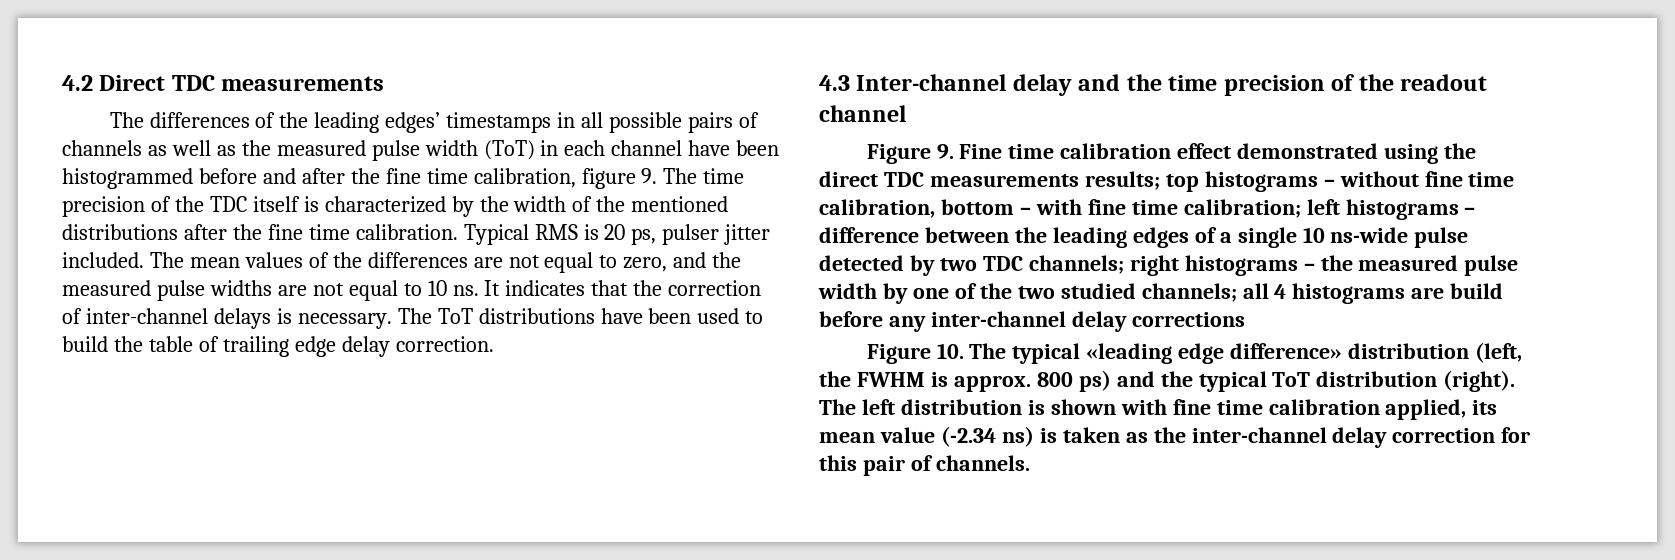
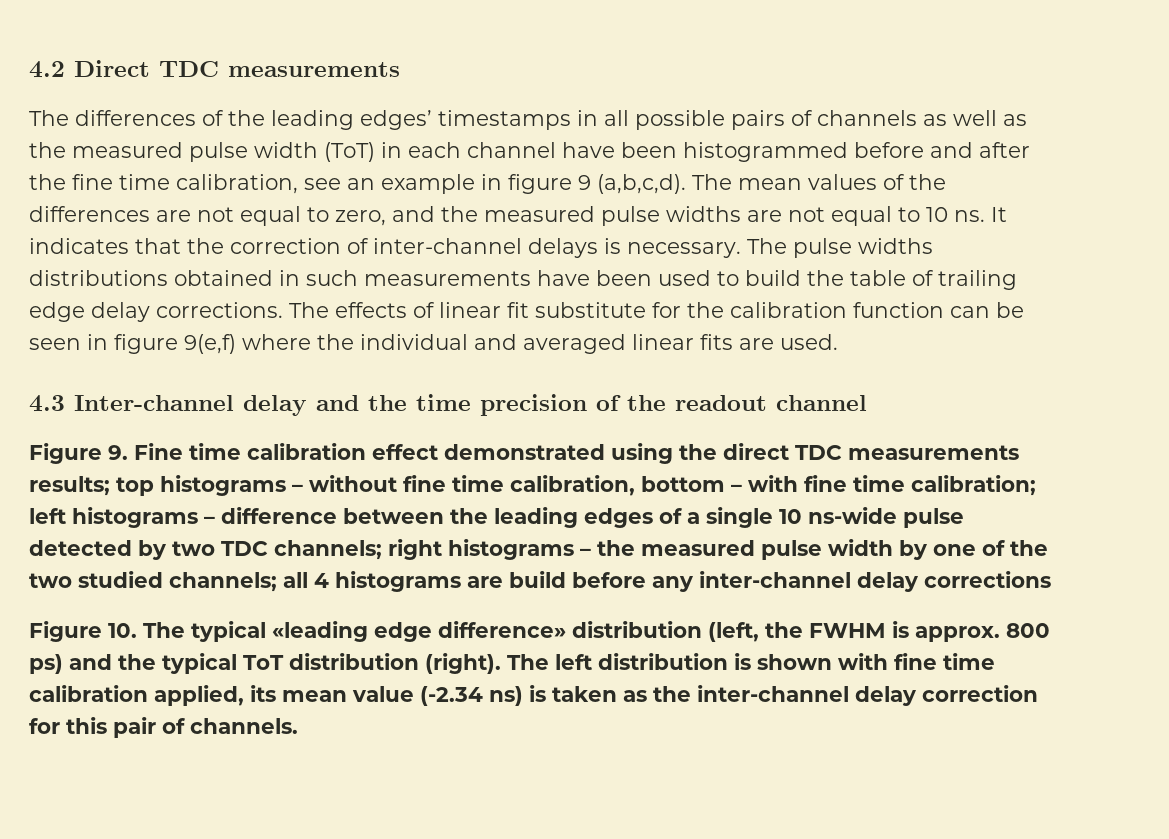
[581,168,745,189] [62,196,729,217] [62,224,771,245] [62,252,144,268] figure 9. The time precision of the TDC itself is characterized by the width of the mentioned distributions after the fine time calibration. Typical RMS is 20 ps, pulser jitter included. -> [304,174,686,194] see an example in figure 9 (a,b,c,d).
[437,308,595,324] ToT distributions -> [793,238,933,258] [29,270,531,286] pulse widths distributions obtained in such measurements
[395,336,494,352] correction. -> [156,302,1024,318] [29,334,838,354] corrections. The effects of linear fit substitute for the calibration function can be seen in figure 9(e,f) where the individual and averaged linear fits are used.

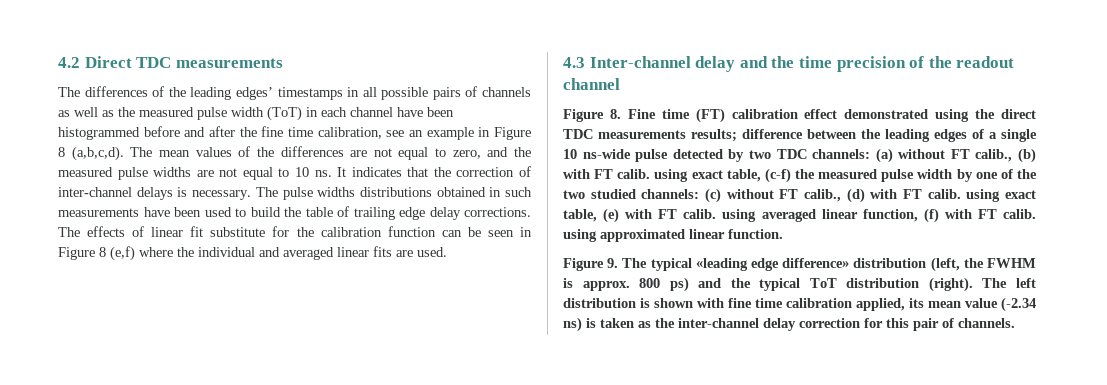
[508,174,591,194] figure 9 -> [494,127,531,140] [58,147,65,157] Figure 8
[114,334,236,354] figure 9(e,f) -> [58,246,135,261] Figure 8 (e,f)
[108,445,128,460] 9. -> [609,109,621,119] 8.
(241, 451) none -> [695,108,725,123] (FT)
[116,475,1036,496] [29,507,215,528] top histograms – without fine time calibration, bottom – with fine time calibration; left histograms – -> (737, 135) none
[274,539,591,560] channels; right histograms – -> [812,148,1036,163] [563,168,791,183] channels: (a) without FT calib., (b) with FT calib. using exact table, (c-f)
[169,571,1051,592] [29,621,137,642] channels; all 4 histograms are build before any inter-channel delay corrections // Figure 10. -> [641,188,1036,203] [563,208,1036,223] [563,229,783,242] [563,258,619,271] channels: (c) without FT calib., (d) with FT calib. using exact table, (e) with FT calib. using averaged linear function, (f) with FT calib. using approximated linear function. // Figure 9.

